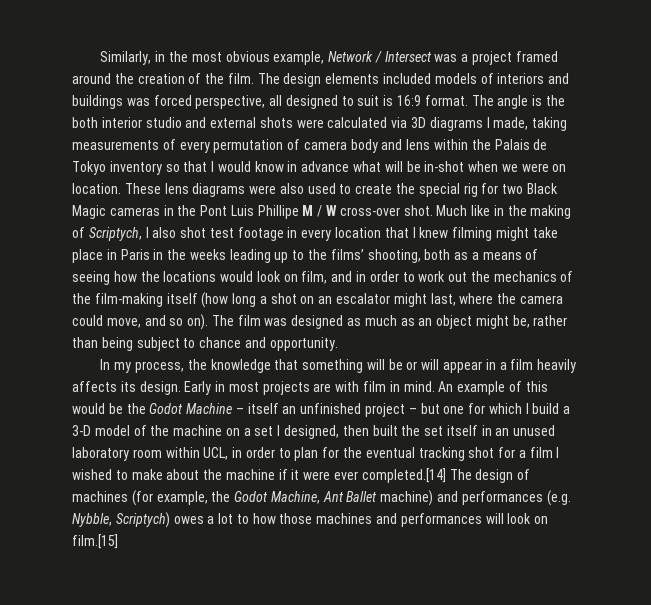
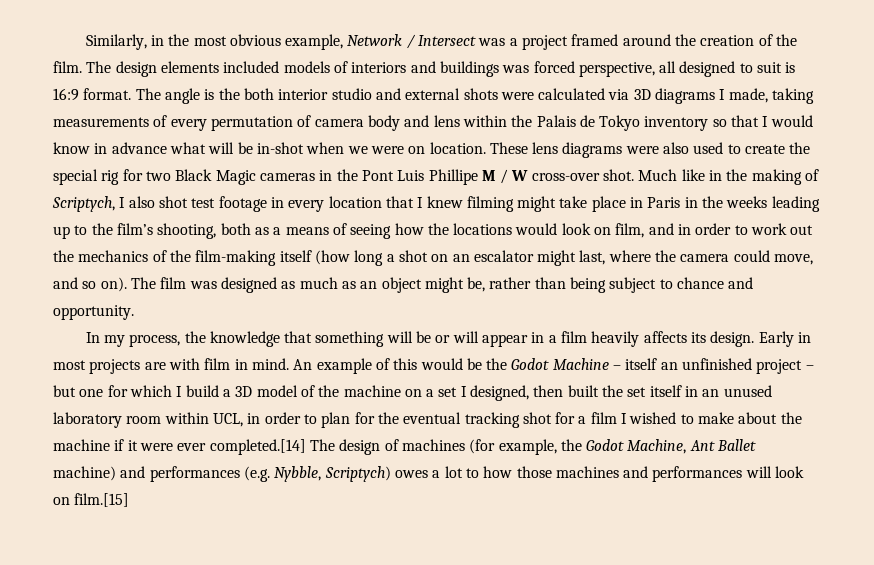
[330,249,364,260] films’ -> [116,223,153,235] film’s
[72,425,91,436] 3-D -> [235,386,253,397] 3D

